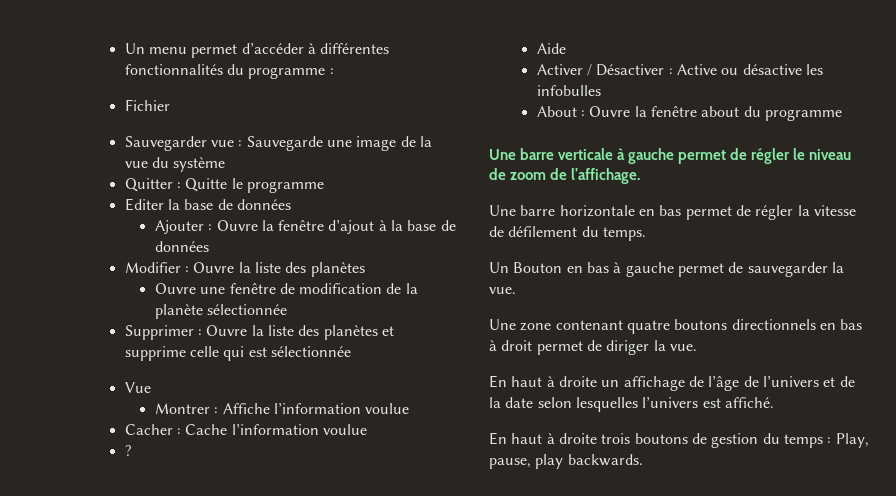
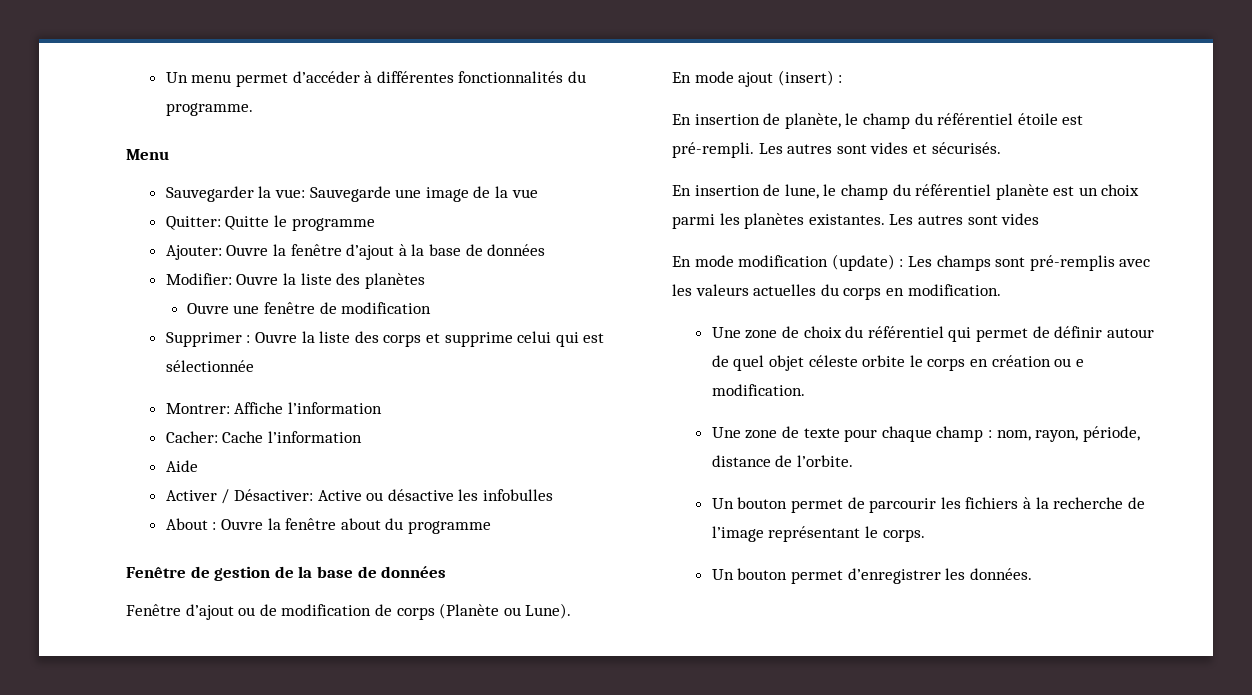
[248,67,334,79] [124,99,170,111] programme : // Fichier -> [165,103,253,116] [126,149,169,160] programme. // Menu
[211,140,243,147] vue : -> [258,186,305,198] la vue:
[152,157,226,172] [124,178,182,192] du système // Quitter : -> [165,216,221,230] // Quitter:
[124,198,292,211] [154,220,213,234] Editer la base de données // Ajouter : -> [165,245,222,260] Ajouter:
[124,262,190,273] Modifier : -> [165,273,232,285] Modifier:
[386,283,418,294] [154,304,288,319] de la planète sélectionnée -> (432, 308) none
[323,325,378,340] planètes -> [383,334,422,347] corps
[190,346,220,357] celle -> [517,331,552,343] celui
[124,382,151,393] [154,403,219,414] Vue // Montrer : -> [165,403,230,414] Montrer:
[365,403,410,414] [124,424,182,435] voulue // Cacher : -> [165,431,218,443] // Cacher:
[323,424,368,435] [124,445,131,456] voulue // ? -> (362, 437) none
[596,64,673,76] Désactiver : -> [233,489,313,501] Désactiver:
[489,148,852,164] [489,168,641,184] [489,205,856,220] [489,226,646,241] [489,262,844,277] [489,287,516,294] [489,319,863,334] [489,340,697,355] [489,375,855,391] [489,397,774,412] [489,432,869,448] [489,454,643,469] Une barre verticale à gauche permet de régler le niveau de zoom de l’affichage. // Une barre horizontale en bas permet de régler la vitesse de défilement du temps. // Un Bouton en bas à gauche permet de sauvegarder la vue. // Une zone contenant quatre boutons directionnels en bas à droit permet de diriger la vue. // En haut à droite un affichage de l’âge de l’univers et de la date selon lesquelles l’univers est affiché. // En haut à droite trois boutons de gestion du temps : Play, pause, play backwards. -> [126,566,447,581] [126,603,572,620] [672,70,843,87] [672,113,1084,129] [672,142,1001,158] [672,184,1140,200] [672,213,1040,229] [672,254,1151,271] [672,284,1001,300] [711,326,1154,342] [711,355,1084,371] [711,384,805,396] [711,426,1140,442] [711,455,853,467] [711,497,1145,513] [711,526,925,542] [711,568,1032,584] Fenêtre de gestion de la base de données // Fenêtre d’ajout ou de modification de corps (Planète ou Lune). // En mode ajout (insert) : // En insertion de planète, le champ du référentiel étoile est pré-rempli. Les autres sont vides et sécurisés. // En insertion de lune, le champ du référentiel planète est un choix parmi les planètes existantes. Les autres sont vides // En mode modification (update) : Les champs sont pré-remplis avec les valeurs actuelles du corps en modification. // Une zone de choix du référentiel qui permet de définir autour de quel objet céleste orbite le corps en création ou e modification. // Une zone de texte pour chaque champ : nom, rayon, période, distance de l’orbite. // Un bouton permet de parcourir les fichiers à la recherche de l’image représentant le corps. // Un bouton permet d’enregistrer les données.

